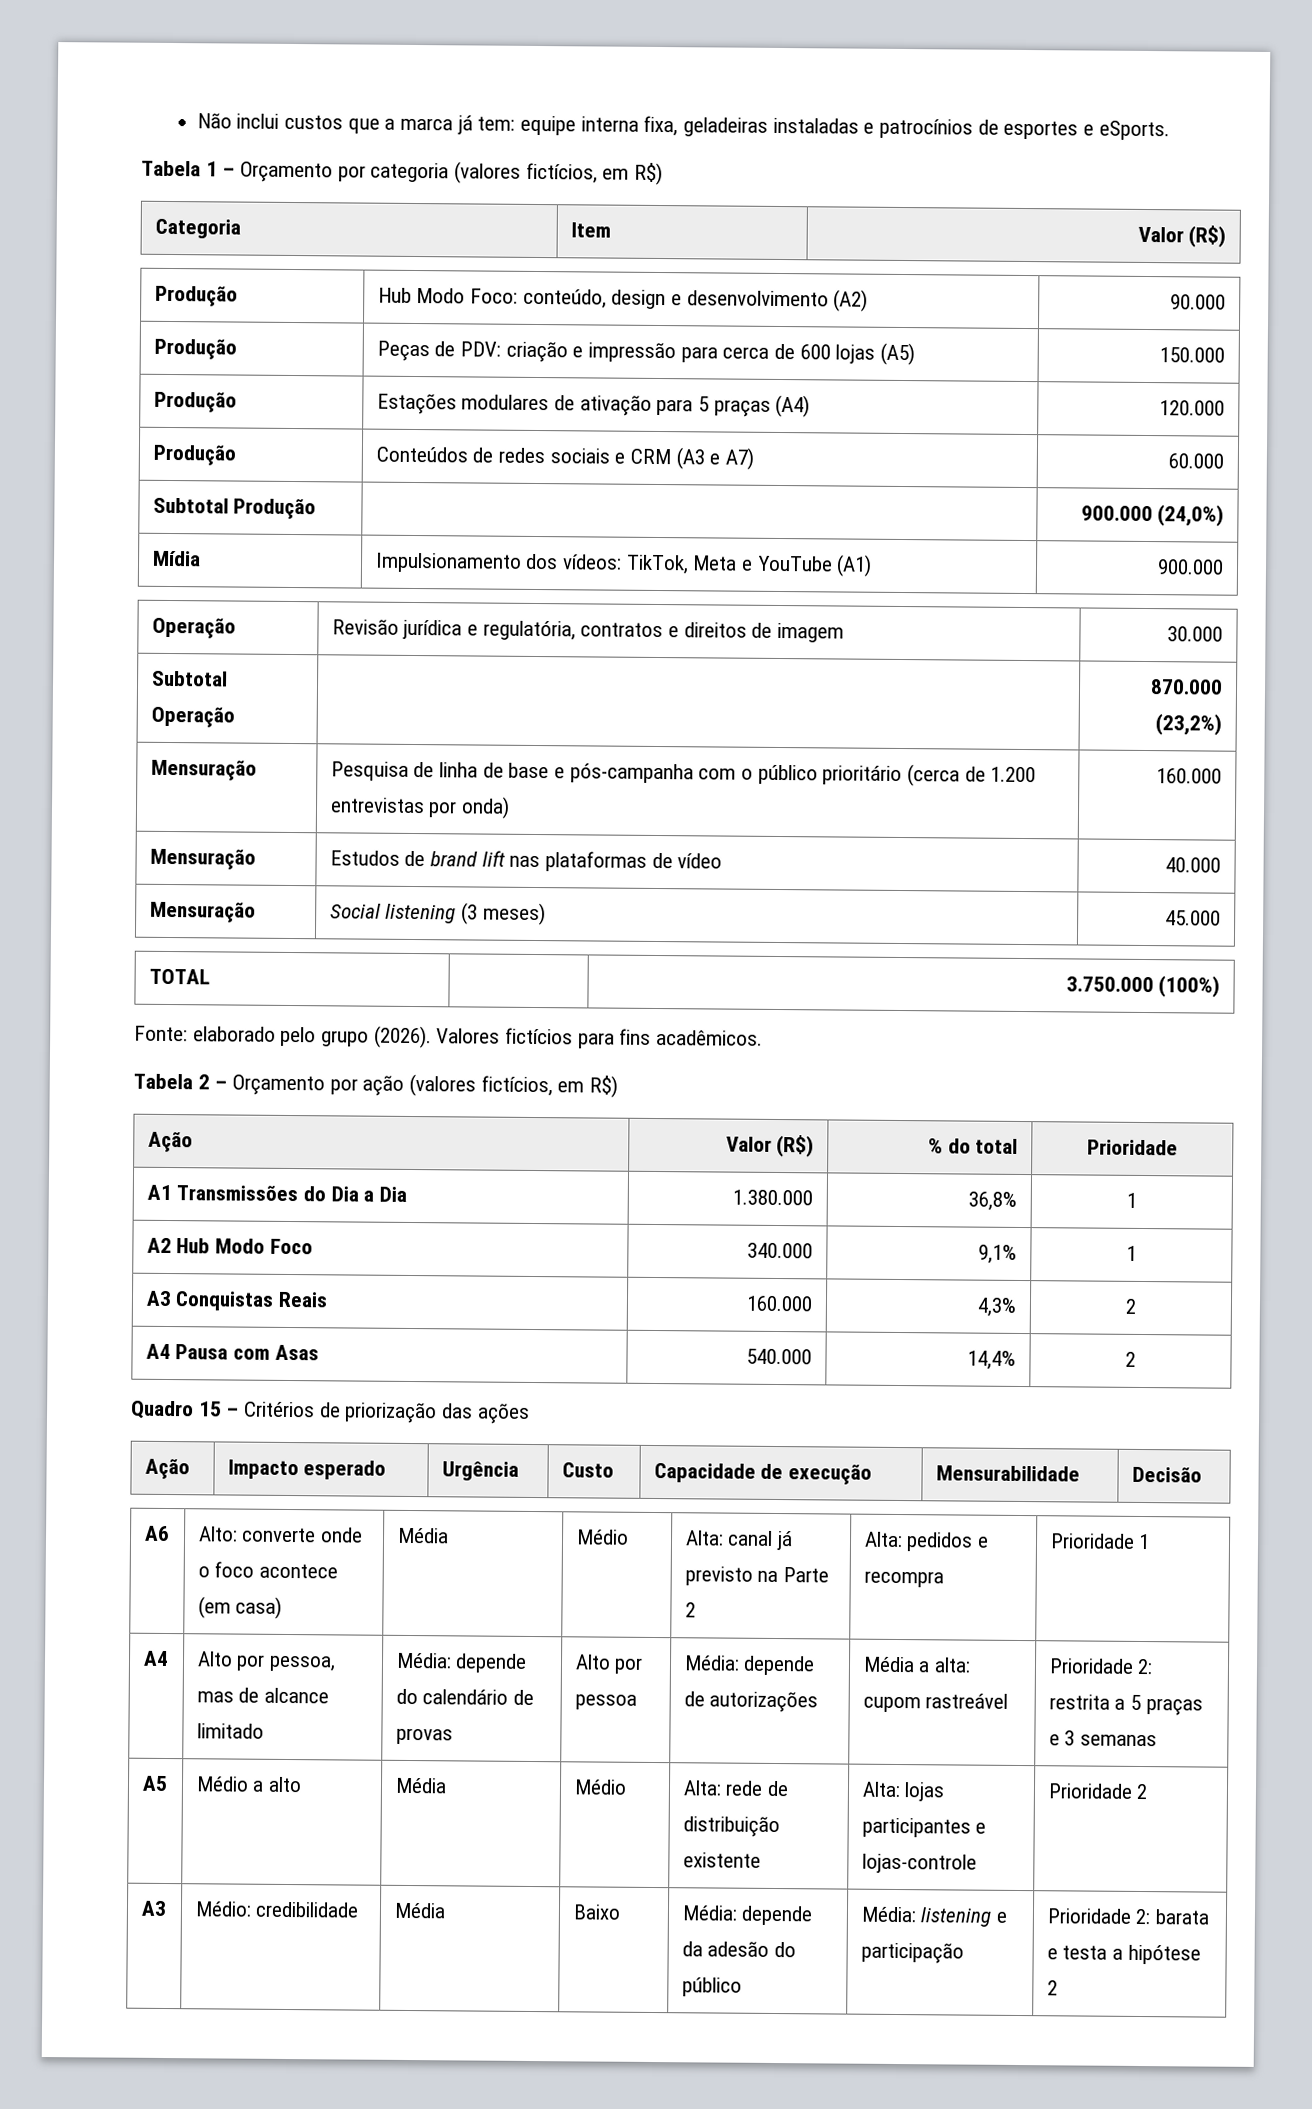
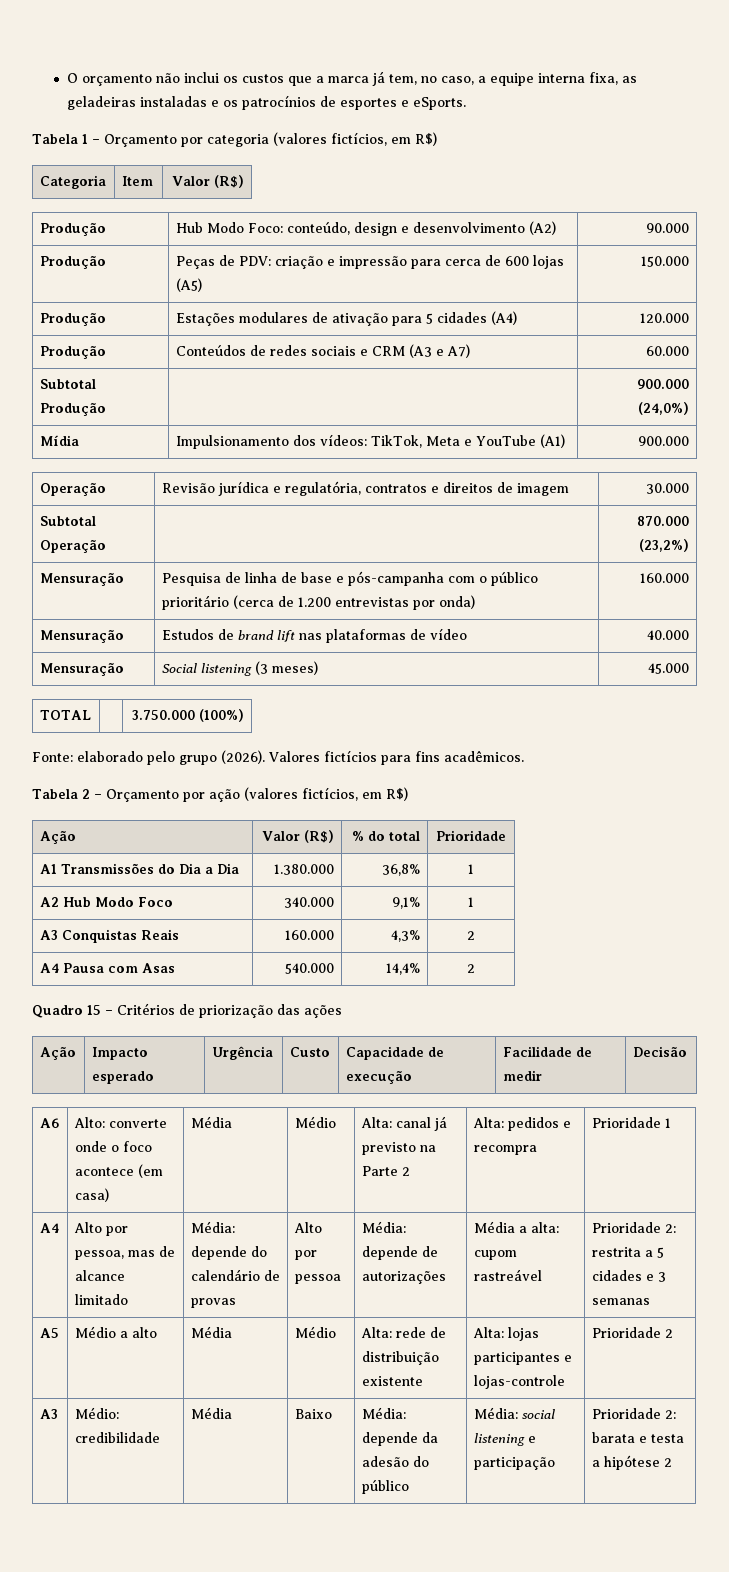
[196,113,280,129] Não inclui -> [66,72,238,86] O orçamento não inclui os
[477,116,516,131] tem: -> [388,74,486,85] tem, no caso, a
(679, 126) none -> [621,76,637,83] as
(875, 128) none -> [222,100,238,107] os
[713,399,771,417] praças -> [436,312,487,323] cidades
[935,1465,1080,1482] Mensurabilidade -> [502,1046,592,1057] [502,1070,542,1081] Facilidade de medir
[1145,1698,1203,1716] praças -> [591,1270,642,1281] cidades
(917, 1914) none -> [521,1409,555,1419] social

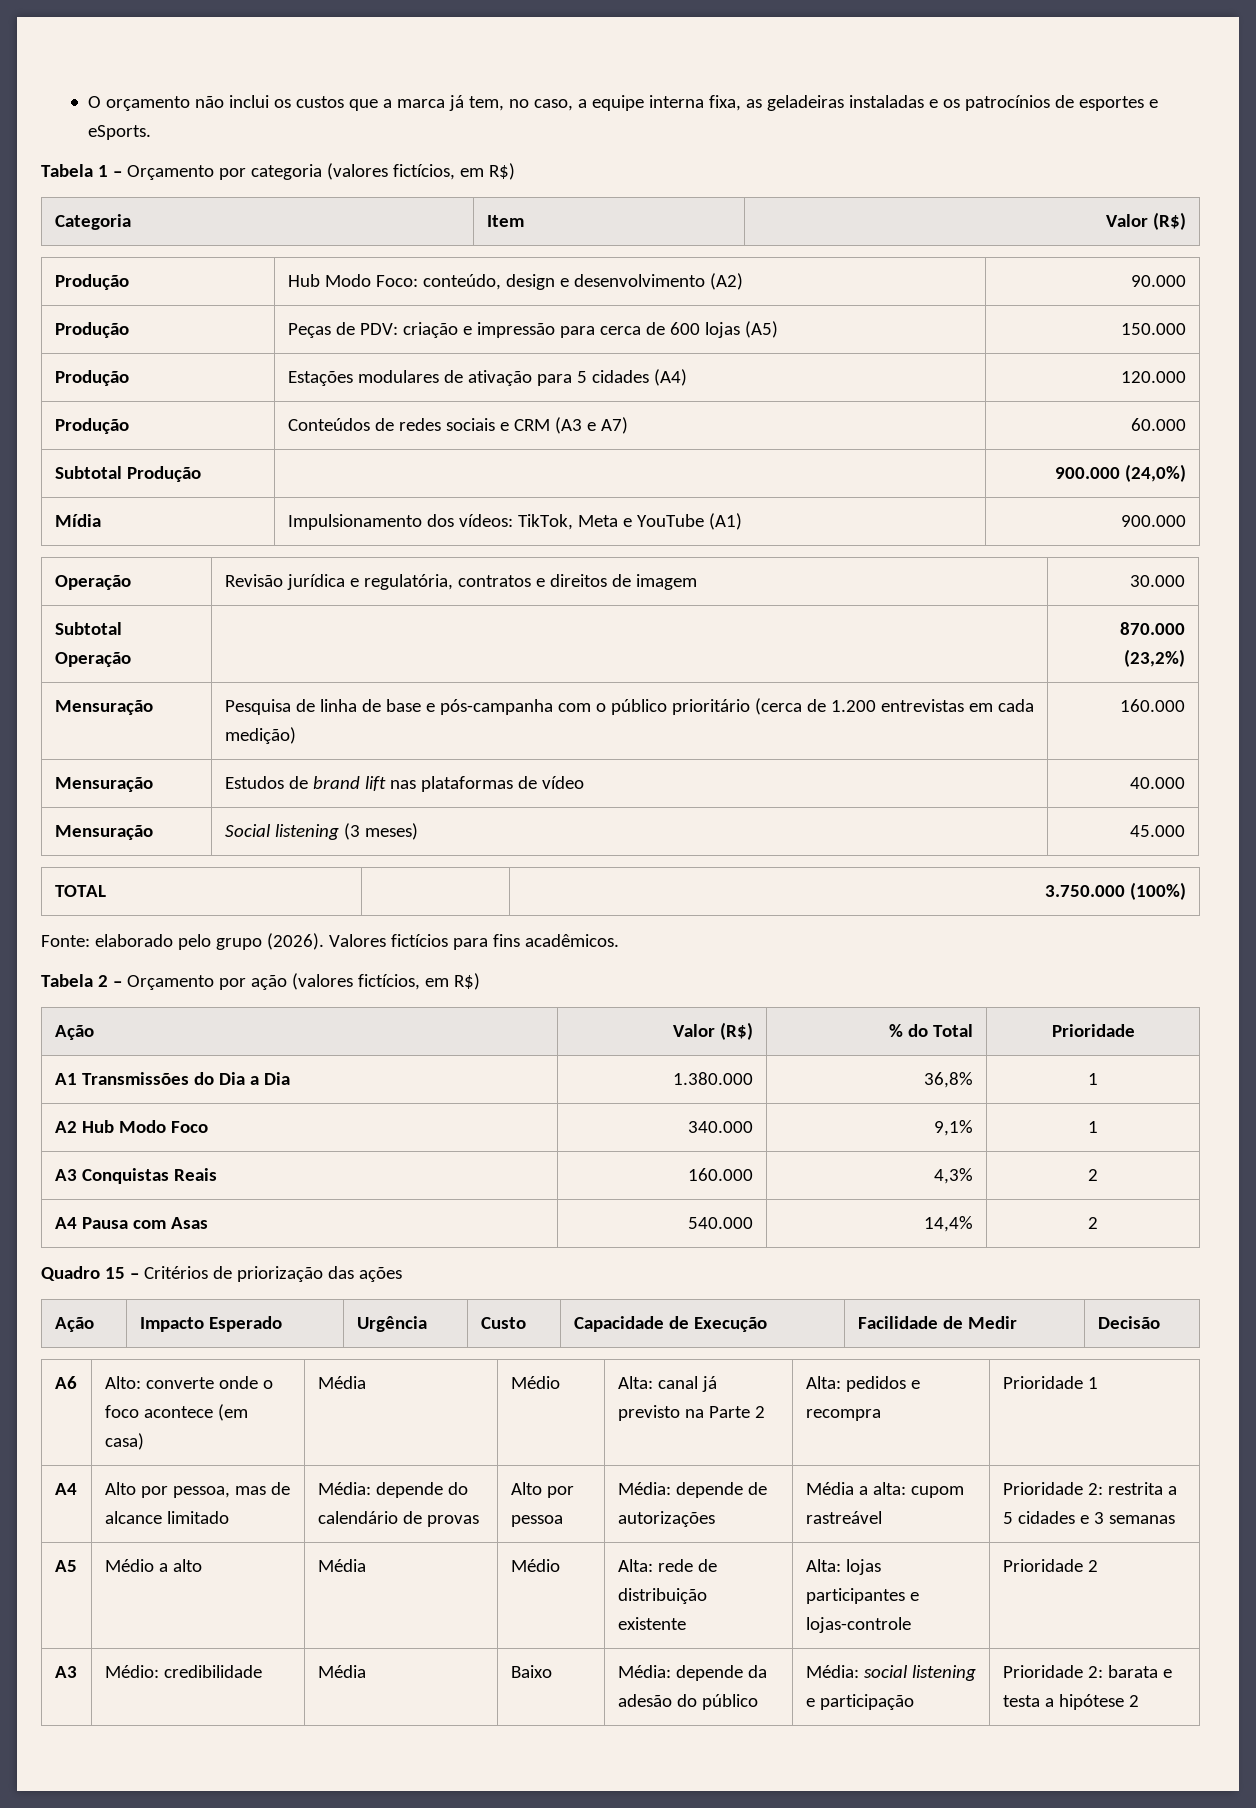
[412,595,475,610] por onda) -> [968,699,1034,712] [224,727,296,744] em cada medição)
[389,831,421,841] total -> [933,1024,974,1037] Total
[91,1071,154,1084] esperado -> [208,1316,282,1332] Esperado
[345,1071,412,1084] execução -> [693,1317,767,1332] Execução
[502,1070,542,1081] medir -> [967,1316,1017,1329] Medir

